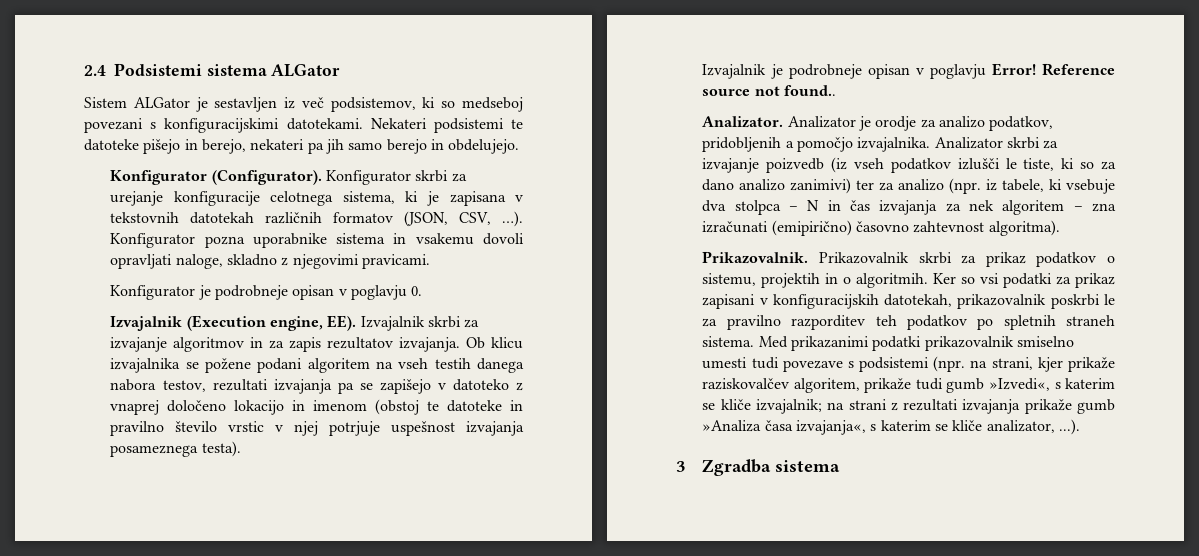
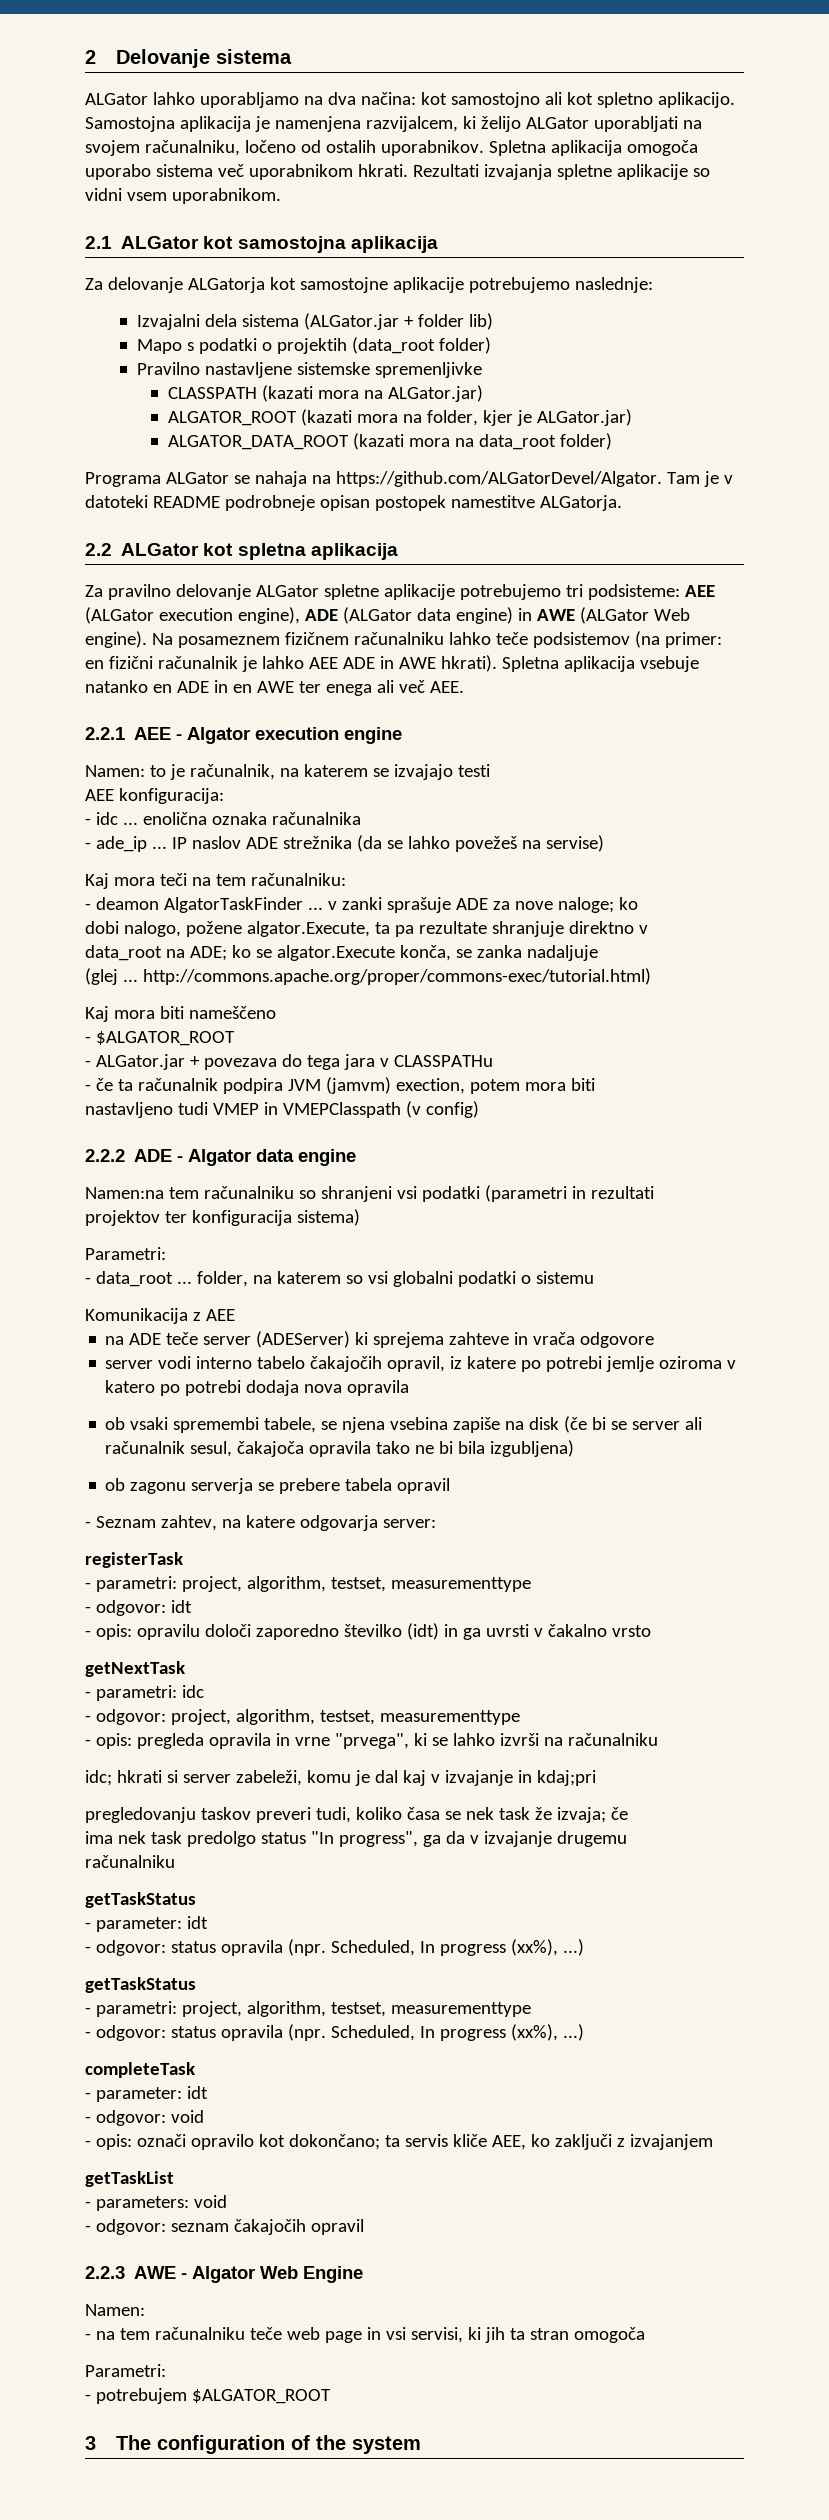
[84,63,341,77] [84,97,523,112] [84,118,523,133] [84,139,520,154] [110,170,467,185] [110,191,523,206] [110,211,523,227] [110,233,524,248] [110,254,431,269] [110,285,423,300] [110,315,480,331] [110,337,523,352] [110,358,524,373] [110,379,523,394] [110,399,523,415] [110,421,524,436] [110,441,241,457] [702,63,1115,79] [702,85,837,96] [702,116,1054,131] [702,137,1059,152] [702,157,1116,173] [702,178,1116,194] [702,200,1116,215] [702,220,1060,236] [702,251,1115,267] [702,273,1116,288] [702,294,1115,309] [702,315,1115,330] [702,336,1075,351] [702,356,1115,372] [702,378,1115,393] [702,399,1115,414] [702,419,1081,435] [676,459,841,476] 2.4 Podsistemi sistema ALGator // Sistem ALGator je sestavljen iz več podsistemov, ki so medseboj povezani s konfiguracijskimi datotekami. Nekateri podsistemi te datoteke pišejo in berejo, nekateri pa jih samo berejo in obdelujejo. // Konfigurator (Configurator). Konfigurator skrbi za urejanje konfiguracije celotnega sistema, ki je zapisana v tekstovnih datotekah različnih formatov (JSON, CSV, …). Konfigurator pozna uporabnike sistema in vsakemu dovoli opravljati naloge, skladno z njegovimi pravicami. // Konfigurator je podrobneje opisan v poglavju 0. // Izvajalnik (Execution engine, EE). Izvajalnik skrbi za izvajanje algoritmov in za zapis rezultatov izvajanja. Ob klicu izvajalnika se požene podani algoritem na vseh testih danega nabora testov, rezultati izvajanja pa se zapišejo v datoteko z vnaprej določeno lokacijo in imenom (obstoj te datoteke in pravilno število vrstic v njej potrjuje uspešnost izvajanja posameznega testa). // Izvajalnik je podrobneje opisan v poglavju Error! Reference source not found.. // Analizator. Analizator je orodje za analizo podatkov, pridobljenih a pomočjo izvajalnika. Analizator skrbi za izvajanje poizvedb (iz vseh podatkov izlušči le tiste, ki so za dano analizo zanimivi) ter za analizo (npr. iz tabele, ki vsebuje dva stolpca – N in čas izvajanja za nek algoritem – zna izračunati (emipirično) časovno zahtevnost algoritma). // Prikazovalnik. Prikazovalnik skrbi za prikaz podatkov o sistemu, projektih in o algoritmih. Ker so vsi podatki za prikaz zapisani v konfiguracijskih datotekah, prikazovalnik poskrbi le za pravilno razporditev teh podatkov po spletnih straneh sistema. Med prikazanimi podatki prikazovalnik smiselno umesti tudi povezave s podsistemi (npr. na strani, kjer prikaže raziskovalčev algoritem, prikaže tudi gumb »Izvedi«, s katerim se kliče izvajalnik; na strani z rezultati izvajanja prikaže gumb »Analiza časa izvajanja«, s katerim se kliče analizator, ...). // 3 Zgradba sistema -> [85,49,293,68] [85,92,735,108] [85,116,702,132] [85,140,698,156] [85,164,710,180] [85,188,281,204] [85,236,438,253] [85,277,653,293] [136,313,493,330] [136,337,491,354] [136,362,482,378] [167,385,483,402] [167,409,632,426] [167,433,612,450] [85,471,733,487] [85,495,622,511] [85,543,398,560] [85,584,715,600] [85,607,690,624] [85,631,722,648] [85,655,699,672] [85,680,464,696] [85,727,403,744] [85,764,490,780] [85,788,224,804] [85,812,361,825] [85,835,604,852] [85,873,346,889] [85,897,638,913] [85,921,648,937] [85,945,598,961] [85,968,651,985] [85,1006,276,1022] [85,1031,235,1046] [85,1054,493,1070] [85,1077,595,1094] [85,1101,479,1118] [85,1149,357,1166] [85,1185,654,1202] [85,1209,360,1226] [85,1247,166,1260] [85,1271,594,1287] [85,1308,235,1324] [105,1331,655,1348] [105,1356,737,1372] [105,1380,410,1396] [105,1416,703,1433] [105,1440,575,1457] [105,1478,451,1494] [85,1515,436,1531] [85,1552,183,1568] [85,1576,531,1592] [85,1600,192,1616] [85,1623,651,1640] [85,1661,185,1677] [85,1685,204,1701] [85,1709,520,1725] [85,1733,658,1749] [85,1770,596,1786] [85,1807,628,1823] [85,1831,627,1847] [85,1855,175,1868] [85,1892,196,1908] [85,1916,208,1932] [85,1939,584,1956] [85,1977,196,1993] [85,2001,531,2017] [85,2024,584,2041] [85,2062,195,2078] [85,2086,208,2102] [85,2110,204,2126] [85,2134,713,2150] [85,2171,174,2187] [85,2195,227,2211] [85,2219,364,2235] [85,2266,364,2283] [85,2304,145,2316] [85,2327,645,2343] [85,2364,166,2377] [85,2388,331,2404] [85,2435,422,2454] 2 Delovanje sistema // ALGator lahko uporabljamo na dva načina: kot samostojno ali kot spletno aplikacijo. Samostojna aplikacija je namenjena razvijalcem, ki želijo ALGator uporabljati na svojem računalniku, ločeno od ostalih uporabnikov. Spletna aplikacija omogoča uporabo sistema več uporabnikom hkrati. Rezultati izvajanja spletne aplikacije so vidni vsem uporabnikom. // 2.1 ALGator kot samostojna aplikacija // Za delovanje ALGatorja kot samostojne aplikacije potrebujemo naslednje: // Izvajalni dela sistema (ALGator.jar + folder lib) // Mapo s podatki o projektih (data_root folder) // Pravilno nastavljene sistemske spremenljivke // CLASSPATH (kazati mora na ALGator.jar) // ALGATOR_ROOT (kazati mora na folder, kjer je ALGator.jar) // ALGATOR_DATA_ROOT (kazati mora na data_root folder) // Programa ALGator se nahaja na https://github.com/ALGatorDevel/Algator. Tam je v datoteki README podrobneje opisan postopek namestitve ALGatorja. // 2.2 ALGator kot spletna aplikacija // Za pravilno delovanje ALGator spletne aplikacije potrebujemo tri podsisteme: AEE (ALGator execution engine), ADE (ALGator data engine) in AWE (ALGator Web engine). Na posameznem fizičnem računalniku lahko teče podsistemov (na primer: en fizični računalnik je lahko AEE ADE in AWE hkrati). Spletna aplikacija vsebuje natanko en ADE in en AWE ter enega ali več AEE. // 2.2.1 AEE - Algator execution engine // Namen: to je računalnik, na katerem se izvajajo testi // AEE konfiguracija: // - idc ... enolična oznaka računalnika // - ade_ip ... IP naslov ADE strežnika (da se lahko povežeš na servise) // Kaj mora teči na tem računalniku: // - deamon AlgatorTaskFinder ... v zanki sprašuje ADE za nove naloge; ko // dobi nalogo, požene algator.Execute, ta pa rezultate shranjuje direktno v // data_root na ADE; ko se algator.Execute konča, se zanka nadaljuje // (glej ... http://commons.apache.org/proper/commons-exec/tutorial.html) // Kaj mora biti nameščeno // - $ALGATOR_ROOT // - ALGator.jar + povezava do tega jara v CLASSPATHu // - če ta računalnik podpira JVM (jamvm) exection, potem mora biti // nastavljeno tudi VMEP in VMEPClasspath (v config) // 2.2.2 ADE - Algator data engine // Namen:na tem računalniku so shranjeni vsi podatki (parametri in rezultati // projektov ter konfiguracija sistema) // Parametri: // - data_root ... folder, na katerem so vsi globalni podatki o sistemu // Komunikacija z AEE // na ADE teče server (ADEServer) ki sprejema zahteve in vrača odgovore // server vodi interno tabelo čakajočih opravil, iz katere po potrebi jemlje oziroma v katero po potrebi dodaja nova opravila // ob vsaki spremembi tabele, se njena vsebina zapiše na disk (če bi se server ali računalnik sesul, čakajoča opravila tako ne bi bila izgubljena) // ob zagonu serverja se prebere tabela opravil // - Seznam zahtev, na katere odgovarja server: // registerTask // - parametri: project, algorithm, testset, measurementtype // - odgovor: idt // - opis: opravilu določi zaporedno številko (idt) in ga uvrsti v čakalno vrsto // getNextTask // - parametri: idc // - odgovor: project, algorithm, testset, measurementtype // - opis: pregleda opravila in vrne "prvega", ki se lahko izvrši na računalniku // idc; hkrati si server zabeleži, komu je dal kaj v izvajanje in kdaj;pri // pregledovanju taskov preveri tudi, koliko časa se nek task že izvaja; če // ima nek task predolgo status "In progress", ga da v izvajanje drugemu // računalniku // getTaskStatus // - parameter: idt // - odgovor: status opravila (npr. Scheduled, In progress (xx%), ...) // getTaskStatus // - parametri: project, algorithm, testset, measurementtype // - odgovor: status opravila (npr. Scheduled, In progress (xx%), ...) // completeTask // - parameter: idt // - odgovor: void // - opis: označi opravilo kot dokončano; ta servis kliče AEE, ko zaključi z izvajanjem // getTaskList // - parameters: void // - odgovor: seznam čakajočih opravil // 2.2.3 AWE - Algator Web Engine // Namen: // - na tem računalniku teče web page in vsi servisi, ki jih ta stran omogoča // Parametri: // - potrebujem $ALGATOR_ROOT // 3 The configuration of the system

